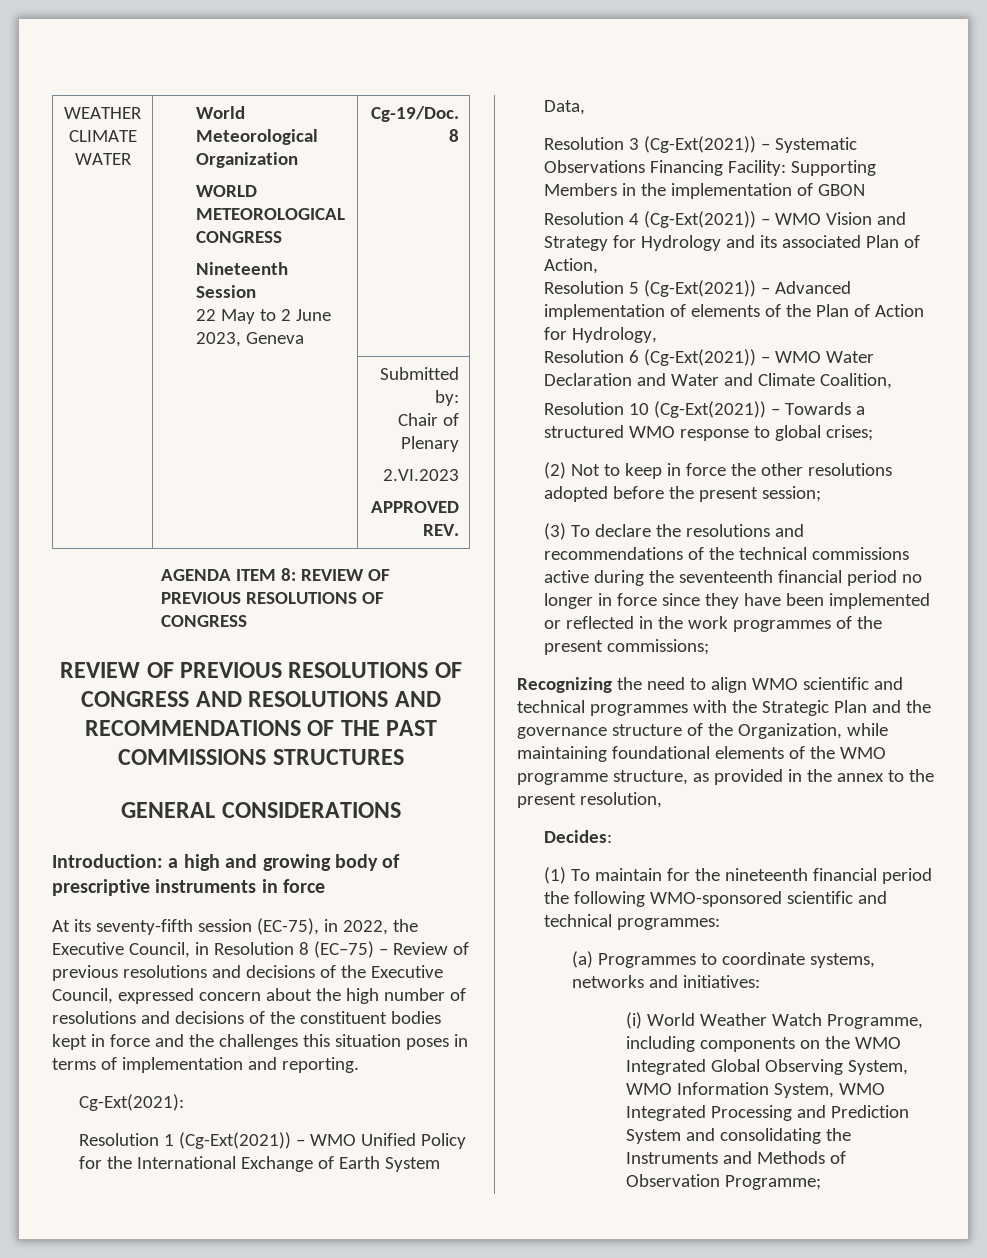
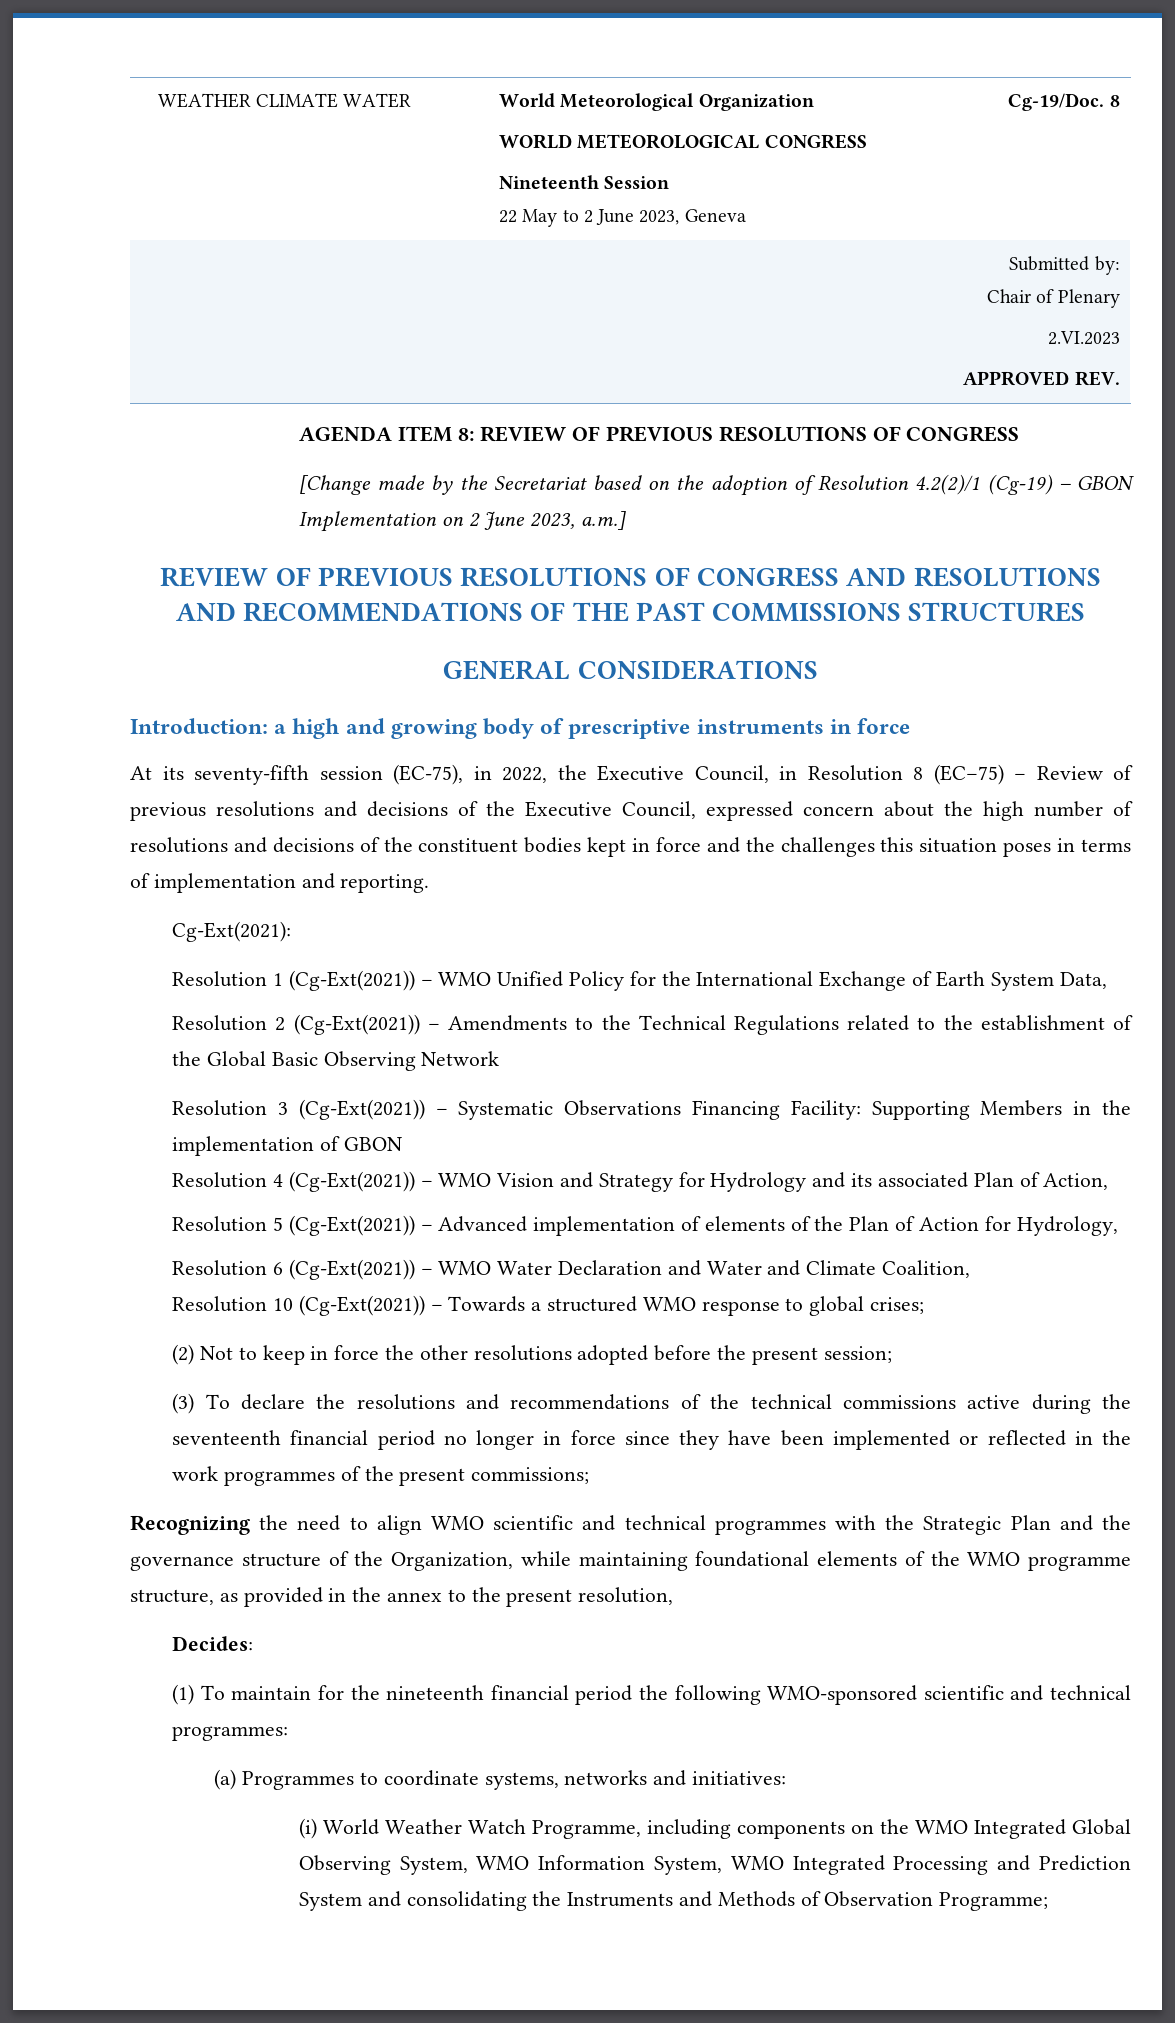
(248, 621) none -> [298,474,1135,496] [298,511,626,532] // [Change made by the Secretariat based on the adoption of Resolution 4.2(2)/1 (Cg-19) – GBON Implementation on 2 June 2023, a.m.]
(586, 107) none -> [172,1014,1133,1035] [172,1051,500,1071] // Resolution 2 (Cg-Ext(2021)) – Amendments to the Technical Regulations related to the establishment of the Global Basic Observing Network

